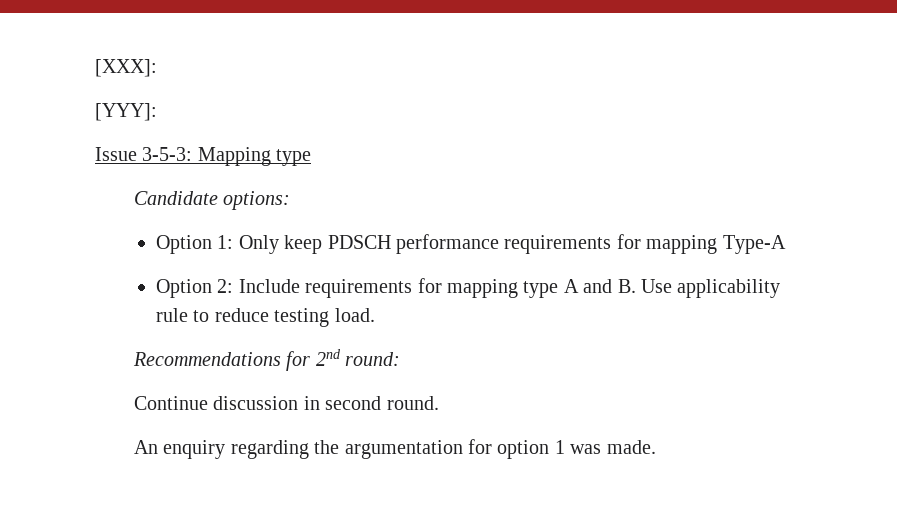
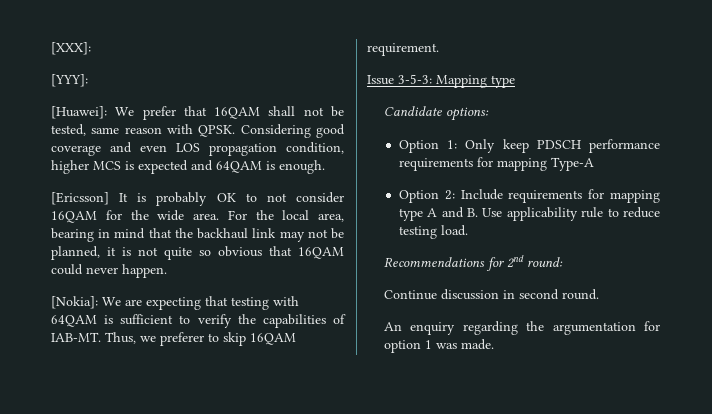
(157, 112) none -> [51,106,344,120] [51,124,345,138] [51,142,344,156] [51,160,325,174] [51,192,344,206] [51,210,344,223] [51,228,345,242] [51,246,344,260] [51,264,167,278] [51,296,299,310] [51,314,346,328] [51,332,296,346] [367,43,439,56] // [Huawei]: We prefer that 16QAM shall not be tested, same reason with QPSK. Considering good coverage and even LOS propagation condition, higher MCS is expected and 64QAM is enough. // [Ericsson] It is probably OK to not consider 16QAM for the wide area. For the local area, bearing in mind that the backhaul link may not be planned, it is not quite so obvious that 16QAM could never happen. // [Nokia]: We are expecting that testing with 64QAM is sufficient to verify the capabilities of IAB-MT. Thus, we preferer to skip 16QAM requirement.

